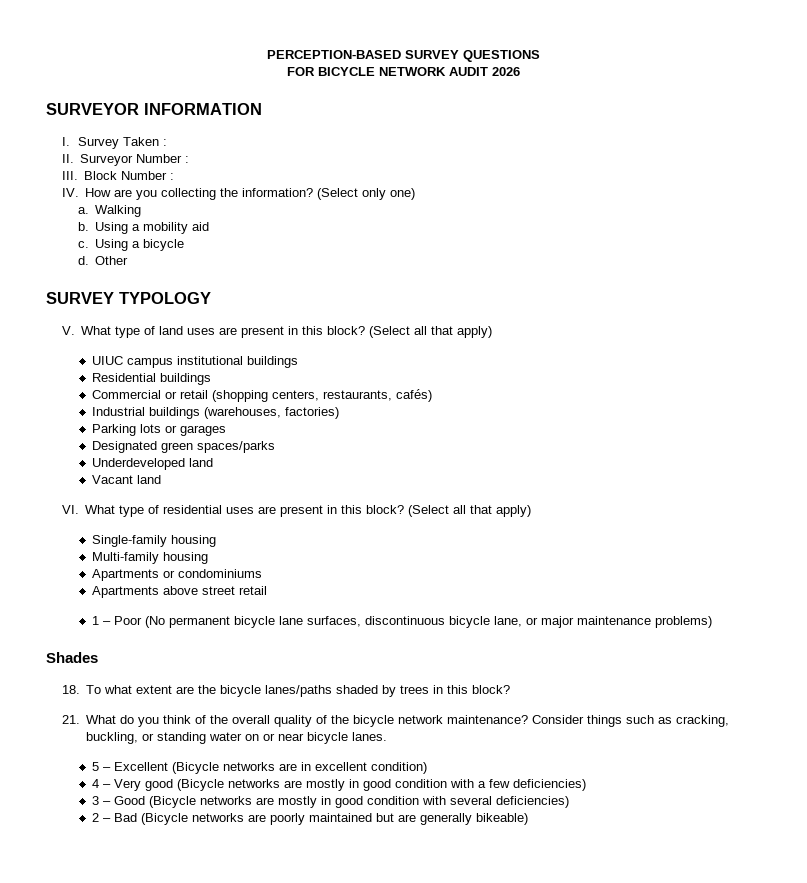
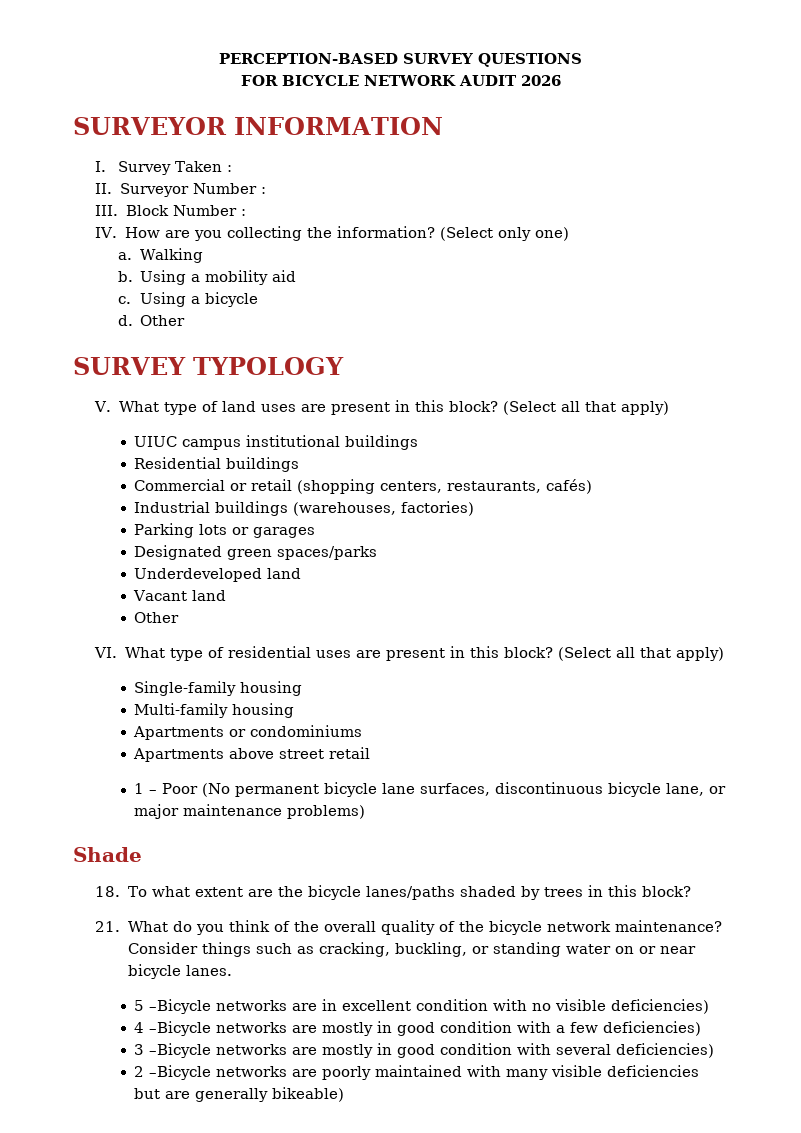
(161, 479) none -> [134,612,180,623] // Other
[46,652,98,663] Shades -> [73,847,142,862] Shade
[102,762,219,774] – Excellent (Bicycle -> [149,999,212,1014] –Bicycle
[370,762,427,774] [91,779,224,791] condition) // 4 – Very good (Bicycle -> [416,999,710,1014] [134,1021,212,1036] condition with no visible deficiencies) // 4 –Bicycle
[102,796,196,808] – Good (Bicycle -> [149,1043,212,1058] –Bicycle
[102,813,188,825] – Bad (Bicycle -> [149,1065,212,1080] –Bicycle
(372, 817) none -> [467,1065,700,1080] with many visible deficiencies

